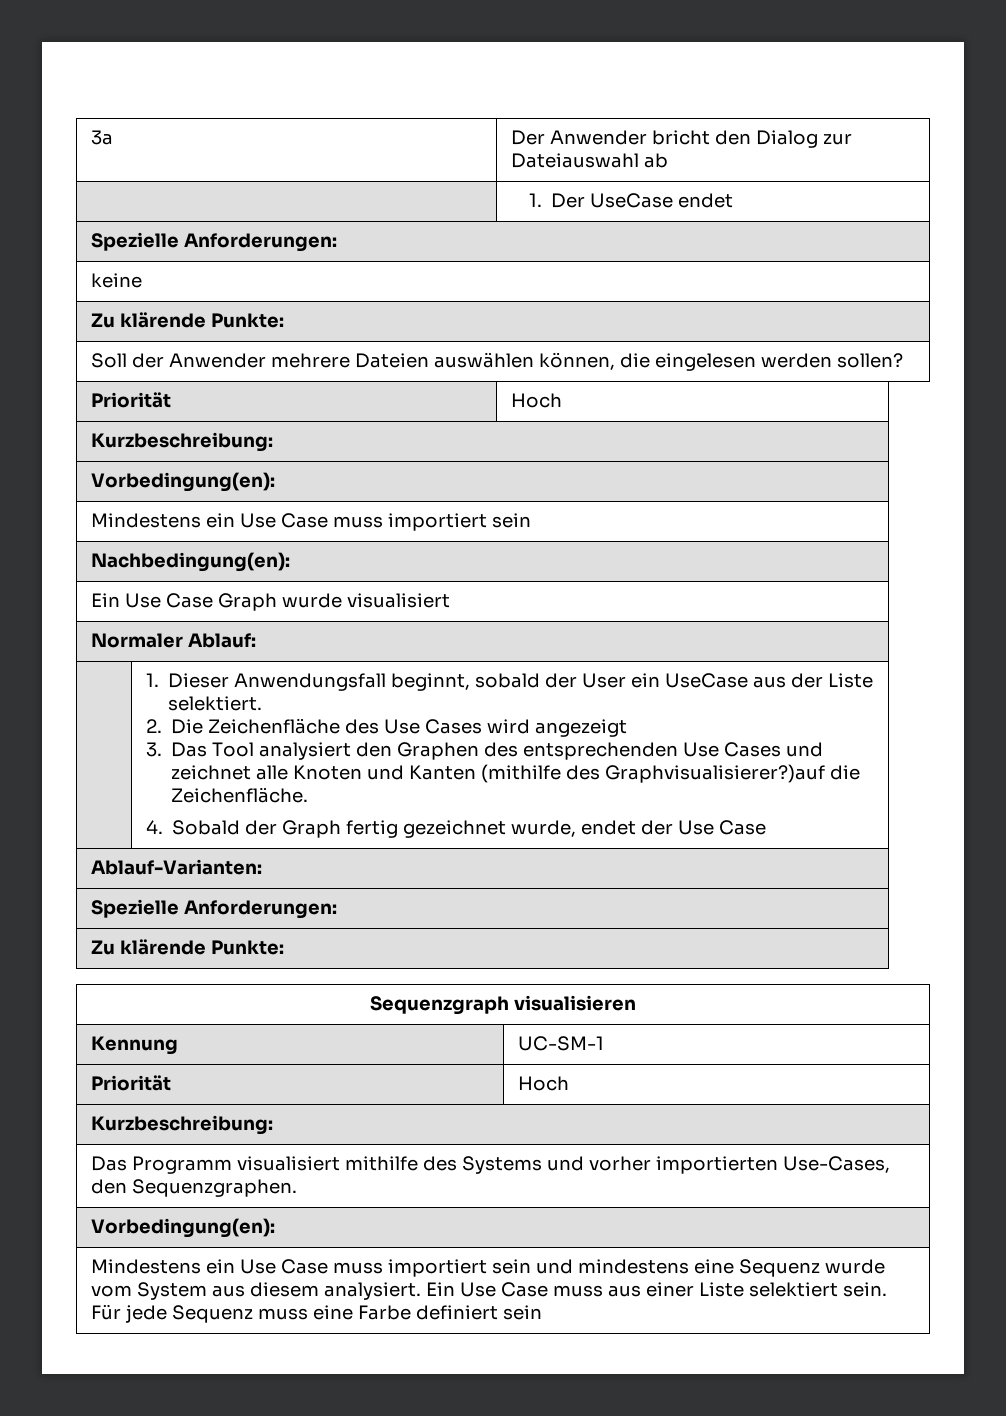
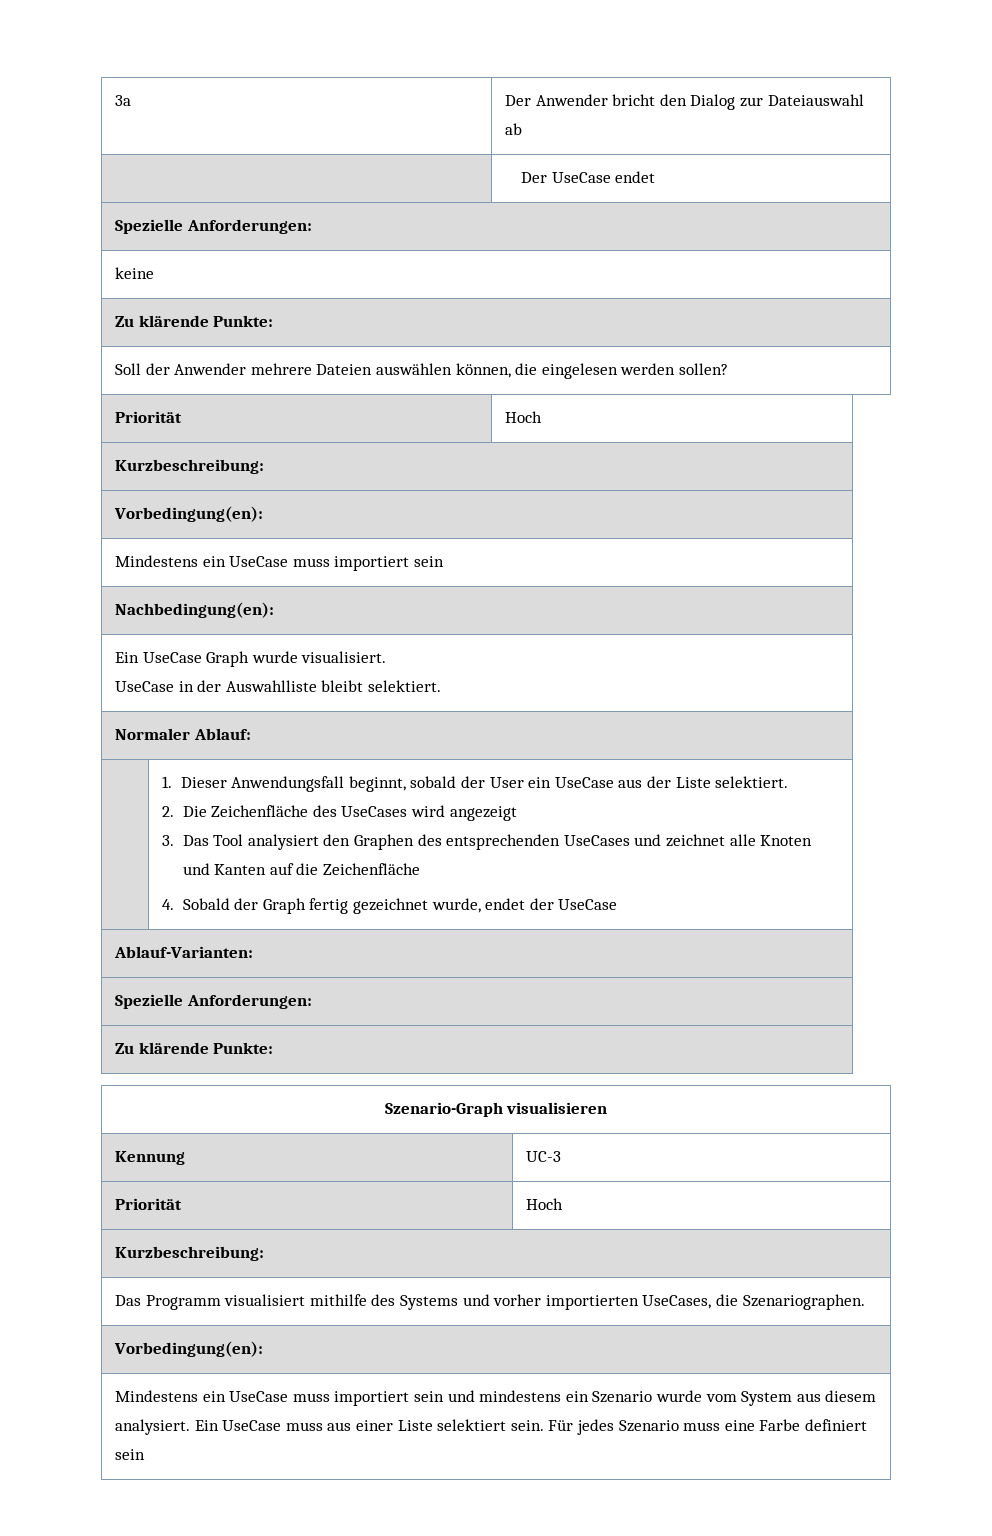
[528,193,542,207] 1. -> (523, 129) none
[240,513,329,528] Use Case -> [229,556,289,567] UseCase
[125,593,451,611] Use Case Graph wurde visualisiert -> [142,651,387,667] [115,680,442,692] UseCase Graph wurde visualisiert. // UseCase in der Auswahlliste bleibt selektiert.
[384,719,483,734] Use Cases -> [341,806,408,817] UseCases
[683,742,782,757] Use Cases -> [563,835,630,846] UseCases
[481,764,861,783] [171,787,309,803] (mithilfe des Graphvisualisierer?)auf die Zeichenfläche. -> [269,863,420,875] auf die Zeichenfläche
[678,820,767,835] Use Case -> [558,899,618,910] UseCase
[370,996,510,1015] Sequenzgraph -> [384,1102,503,1117] Szenario-Graph
[518,1036,605,1051] UC-SM-1 -> [526,1151,562,1162] UC-3
[783,1156,891,1173] [91,1179,298,1197] [91,1218,276,1238] [91,1259,329,1274] Use-Cases, den Sequenzgraphen. // Vorbedingung(en): // Mindestens ein Use Case -> [642,1294,865,1310] [114,1341,264,1357] [115,1390,289,1402] UseCases, die Szenariographen. // Vorbedingung(en): // Mindestens ein UseCase
[694,1259,821,1277] eine Sequenz -> [565,1391,653,1403] ein Szenario
[460,1282,549,1297] Use Case -> [222,1420,282,1431] UseCase
[125,1305,254,1323] jede Sequenz -> [577,1419,679,1435] jedes Szenario

